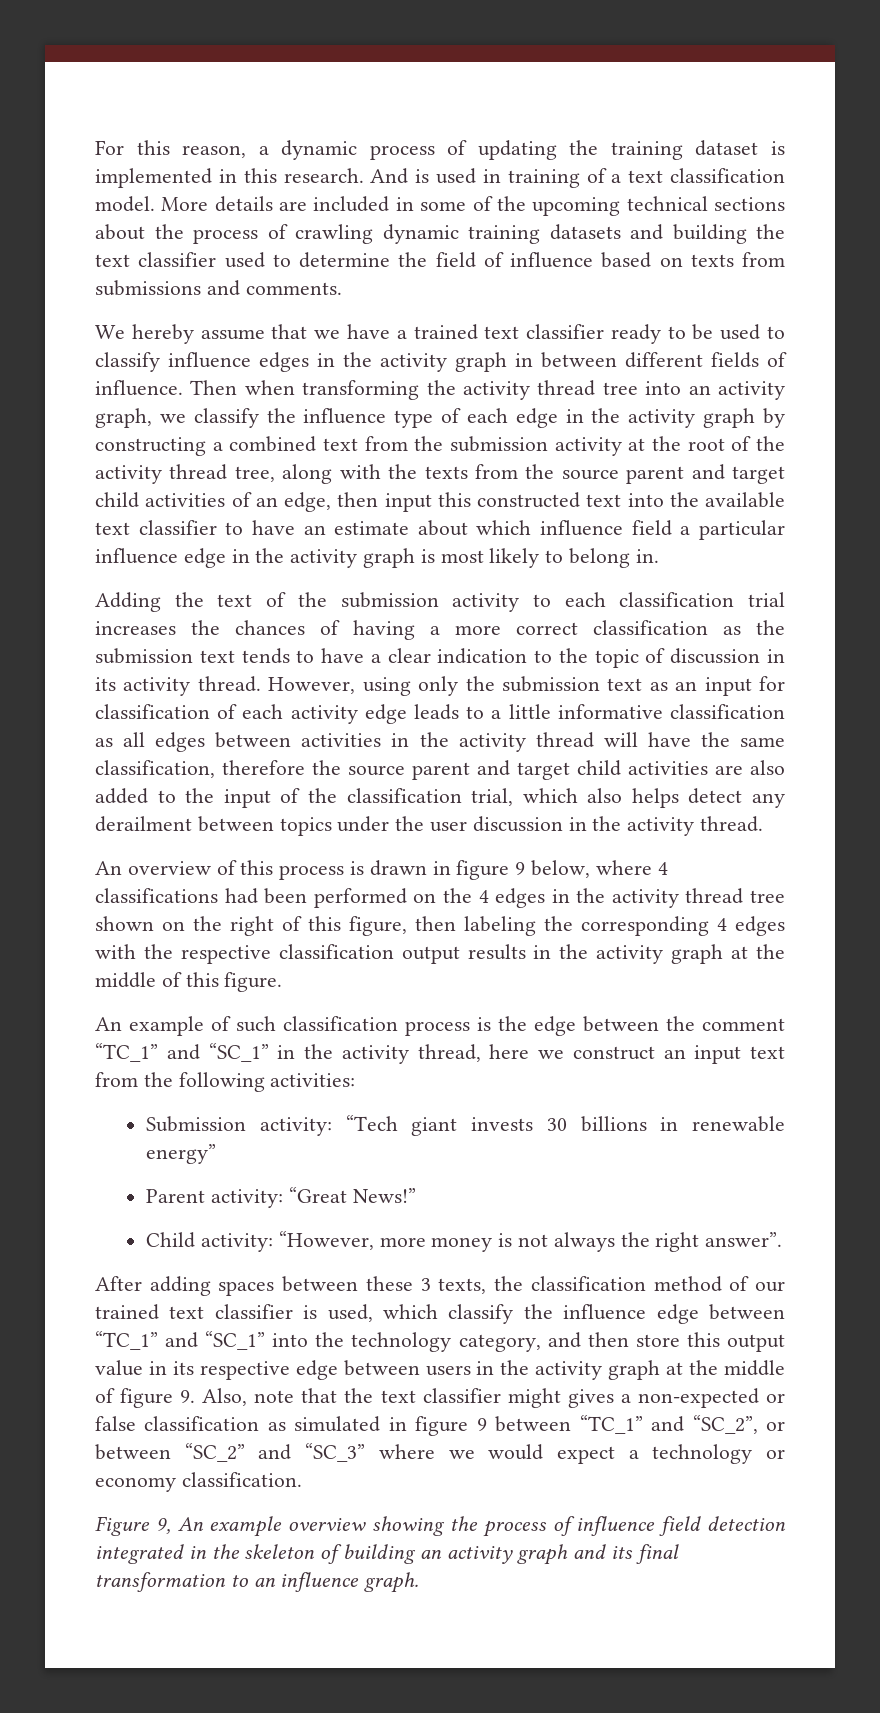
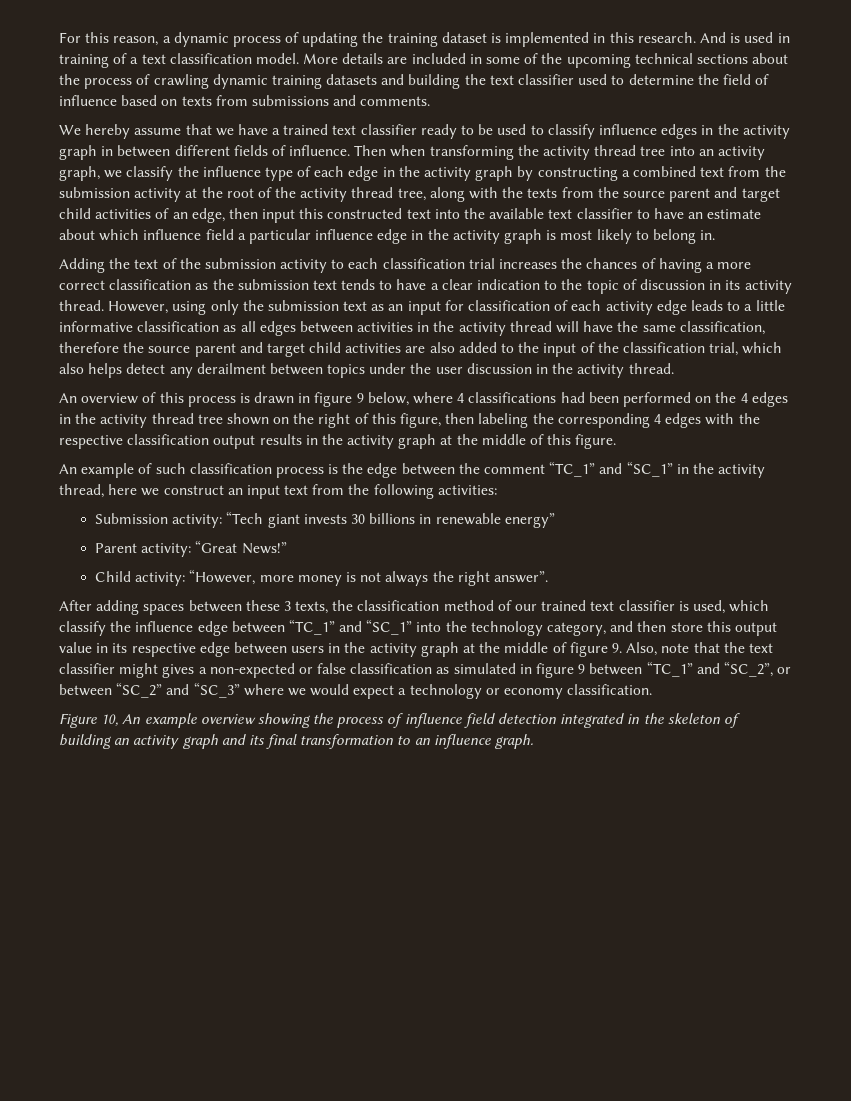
[155,1518,171,1534] 9, -> [101,714,119,726] 10,

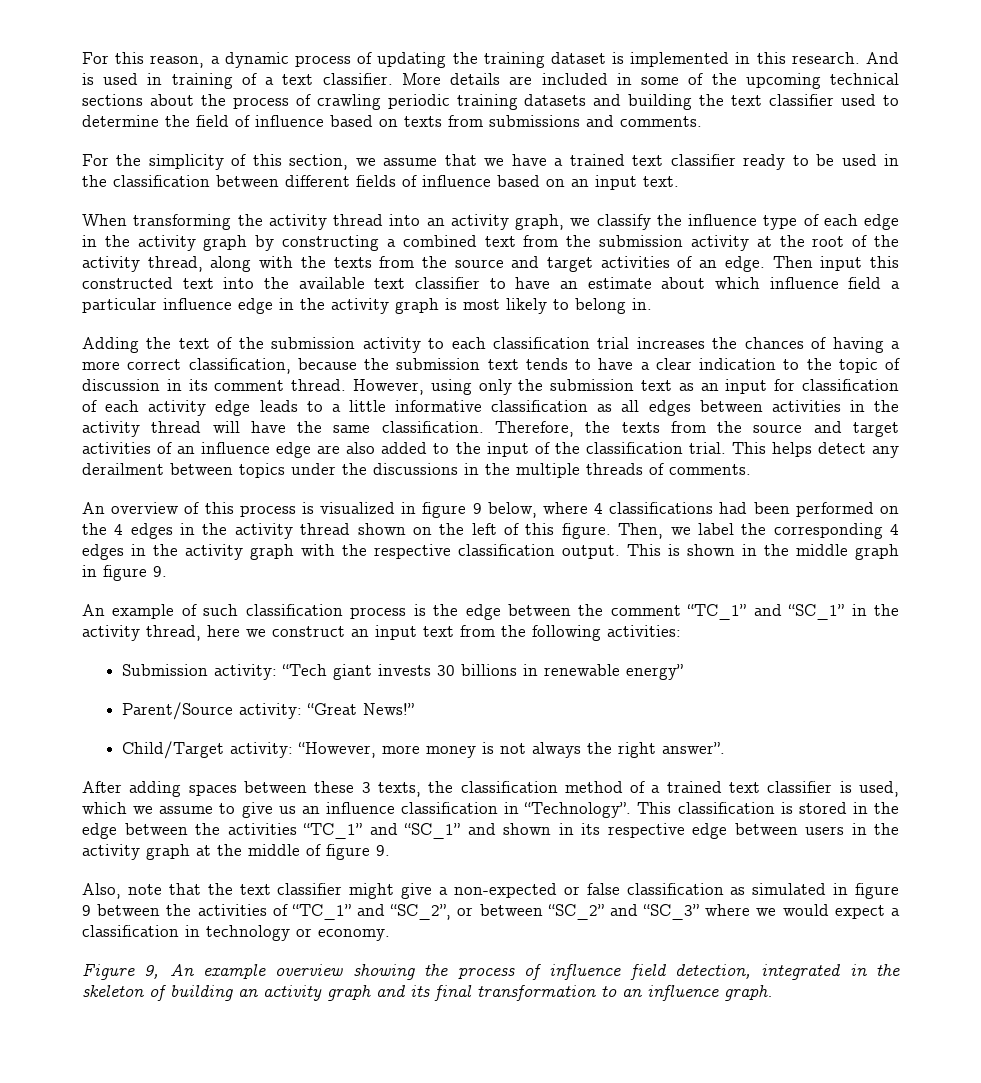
[169,53,299,64] classification model. -> [322,73,393,85] classifier.
[212,74,268,89] dynamic -> [387,94,450,109] periodic
[59,124,131,139] We hereby -> [82,154,376,170] For the simplicity of this section, we
[530,124,790,139] [59,145,426,160] to classify influence edges in the activity graph in between different fields of influence. Then when -> [884,154,900,166] [82,175,679,190] [82,214,127,226] in the classification between different fields of influence based on an input text. // When
[640,146,666,156] tree -> (383, 220) none
[351,187,426,201] thread tree, -> [147,256,203,272] thread,
[669,187,780,202] [59,208,258,223] parent and target child activities of an edge, then -> [511,256,813,272] and target activities of an edge. Then
[109,279,209,290] classification as -> [188,358,357,374] classification, because
[744,280,792,294] activity -> [214,380,285,391] comment
[679,321,765,335] [59,342,402,357] classification, therefore the source parent and target child activities -> [381,421,900,437] [82,442,312,458] classification. Therefore, the texts from the source and target activities of an influence edge
[709,342,783,356] [59,363,84,374] trial, which also -> [688,442,766,454] trial. This
[435,363,674,378] user discussion in the activity thread. -> [373,463,751,478] discussions in the multiple threads of comments.
[254,392,295,404] drawn -> [320,502,396,514] visualized
[197,414,223,424] tree -> (351, 529) none
[318,413,760,428] [59,434,617,449] right of this figure, then labeling the corresponding 4 edges with the respective classification output results in the activity graph at the middle of this figure. -> [471,523,899,539] [82,544,899,560] [82,565,167,581] left of this figure. Then, we label the corresponding 4 edges in the activity graph with the respective classification output. This is shown in the middle graph in figure 9.
[95,543,138,553] Parent -> [121,702,233,720] Parent/Source
[95,571,132,582] Child -> [121,741,224,759] Child/Target
[515,604,538,611] our -> [651,785,661,793] a
[59,619,777,636] [59,642,92,653] classify the influence edge between “TC_1” and “SC_1” into the technology category, and then store this output value -> [133,802,899,818] [82,823,551,839] we assume to give us an influence classification in “Technology”. This classification is stored in the edge between the activities “TC_1” and “SC_1” and shown
(622, 648) none -> (390, 850) //
[162,664,195,678] gives -> [401,883,433,899] give
(643, 669) none -> [166,904,288,916] the activities of
[409,684,653,699] technology or economy classification. -> [82,925,390,941] classification in technology or economy.
[101,714,119,726] 10, -> [144,965,160,979] 9,
[498,713,557,724] detection -> [674,964,751,979] detection,

